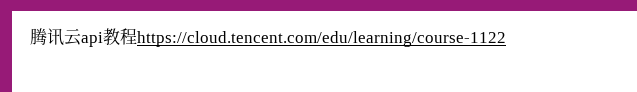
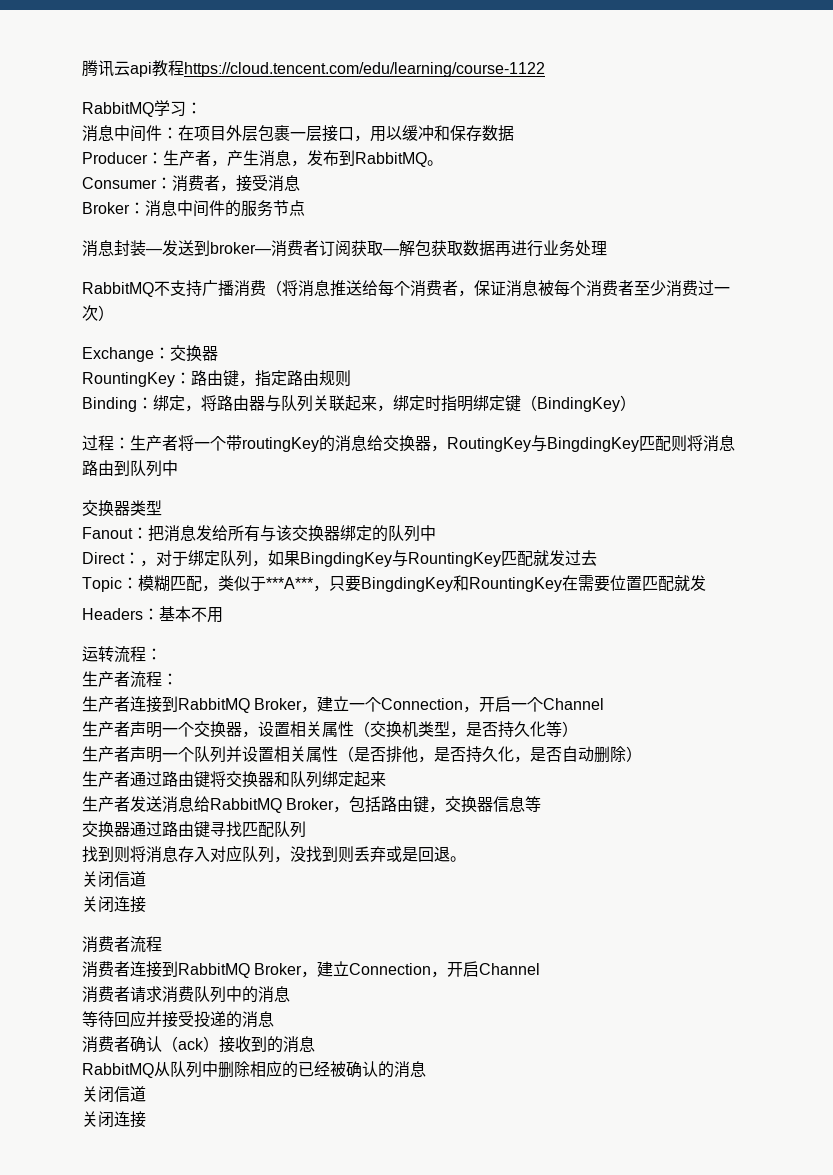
(506, 39) none -> [82,100,202,117] [82,125,514,142] [82,150,443,167] [82,175,300,192] [82,200,305,217] [82,240,607,257] [82,280,730,297] [82,305,114,321] [82,345,218,362] [82,370,351,387] [82,395,636,412] [82,435,735,452] [82,460,178,477] [82,500,162,517] [82,525,436,542] [82,550,597,567] [82,575,706,592] [82,606,223,623] [82,646,162,663] [82,671,178,688] [82,696,605,713] [82,721,578,738] [82,746,642,763] [82,771,386,788] [82,796,542,813] [82,821,306,838] [82,845,466,863] [82,871,146,888] [82,896,146,913] [82,936,162,953] [82,961,541,978] [82,986,290,1003] [82,1010,274,1028] [82,1036,315,1053] [82,1060,426,1078] [82,1086,146,1103] [82,1111,146,1128] // RabbitMQ学习： // 消息中间件：在项目外层包裹一层接口，用以缓冲和保存数据 // Producer：生产者，产生消息，发布到RabbitMQ。 // Consumer：消费者，接受消息 // Broker：消息中间件的服务节点 // 消息封装—发送到broker—消费者订阅获取—解包获取数据再进行业务处理 // RabbitMQ不支持广播消费（将消息推送给每个消费者，保证消息被每个消费者至少消费过一次） // Exchange：交换器 // RountingKey：路由键，指定路由规则 // Binding：绑定，将路由器与队列关联起来，绑定时指明绑定键（BindingKey） // 过程：生产者将一个带routingKey的消息给交换器，RoutingKey与BingdingKey匹配则将消息路由到队列中 // 交换器类型 // Fanout：把消息发给所有与该交换器绑定的队列中 // Direct：，对于绑定队列，如果BingdingKey与RountingKey匹配就发过去 // Topic：模糊匹配，类似于***A***，只要BingdingKey和RountingKey在需要位置匹配就发 // Headers：基本不用 // 运转流程： // 生产者流程： // 生产者连接到RabbitMQ Broker，建立一个Connection，开启一个Channel // 生产者声明一个交换器，设置相关属性（交换机类型，是否持久化等） // 生产者声明一个队列并设置相关属性（是否排他，是否持久化，是否自动删除） // 生产者通过路由键将交换器和队列绑定起来 // 生产者发送消息给RabbitMQ Broker，包括路由键，交换器信息等 // 交换器通过路由键寻找匹配队列 // 找到则将消息存入对应队列，没找到则丢弃或是回退。 // 关闭信道 // 关闭连接 // 消费者流程 // 消费者连接到RabbitMQ Broker，建立Connection，开启Channel // 消费者请求消费队列中的消息 // 等待回应并接受投递的消息 // 消费者确认（ack）接收到的消息 // RabbitMQ从队列中删除相应的已经被确认的消息 // 关闭信道 // 关闭连接

